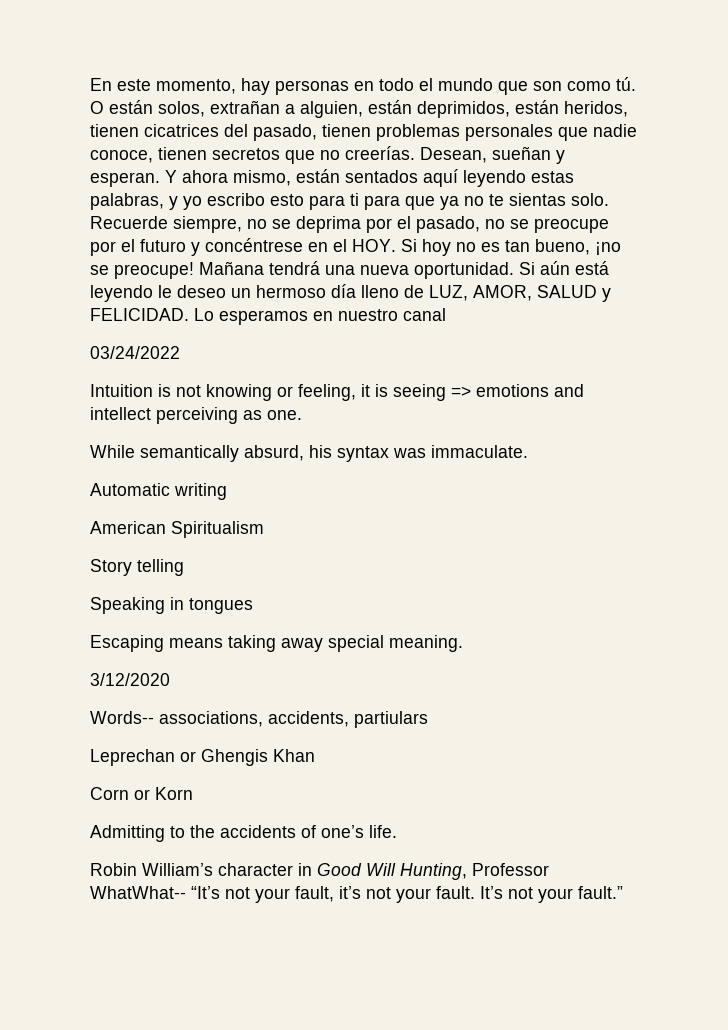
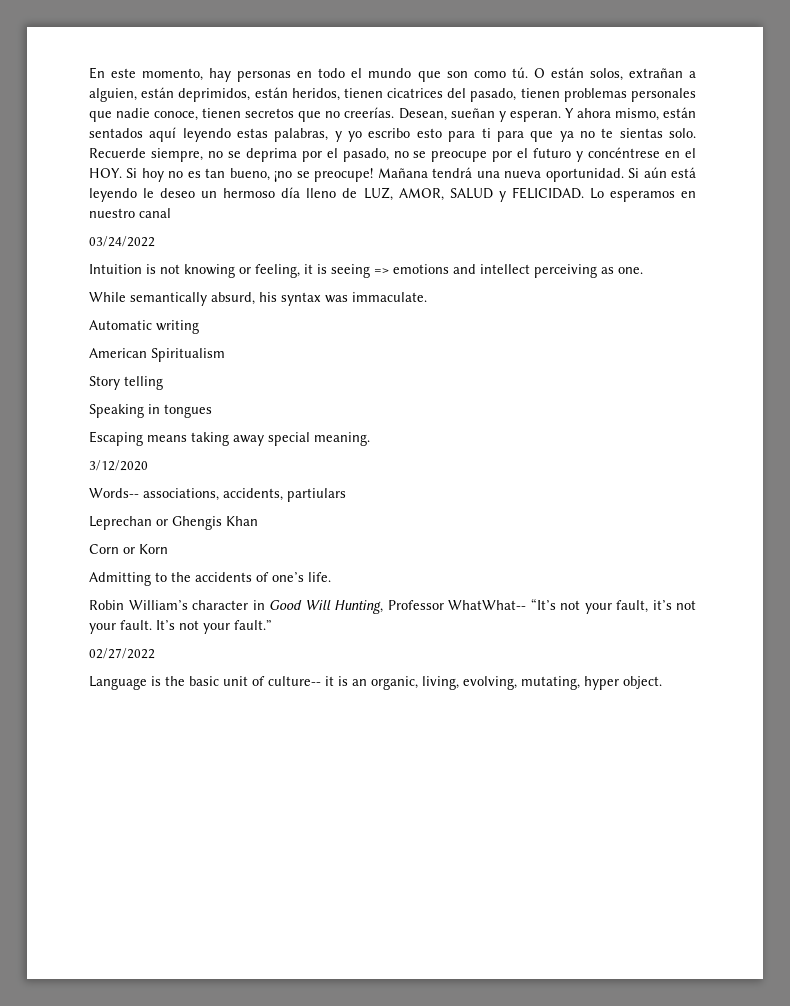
(623, 892) none -> [89,648,155,659] [89,676,662,690] // 02/27/2022 // Language is the basic unit of culture-- it is an organic, living, evolving, mutating, hyper object.

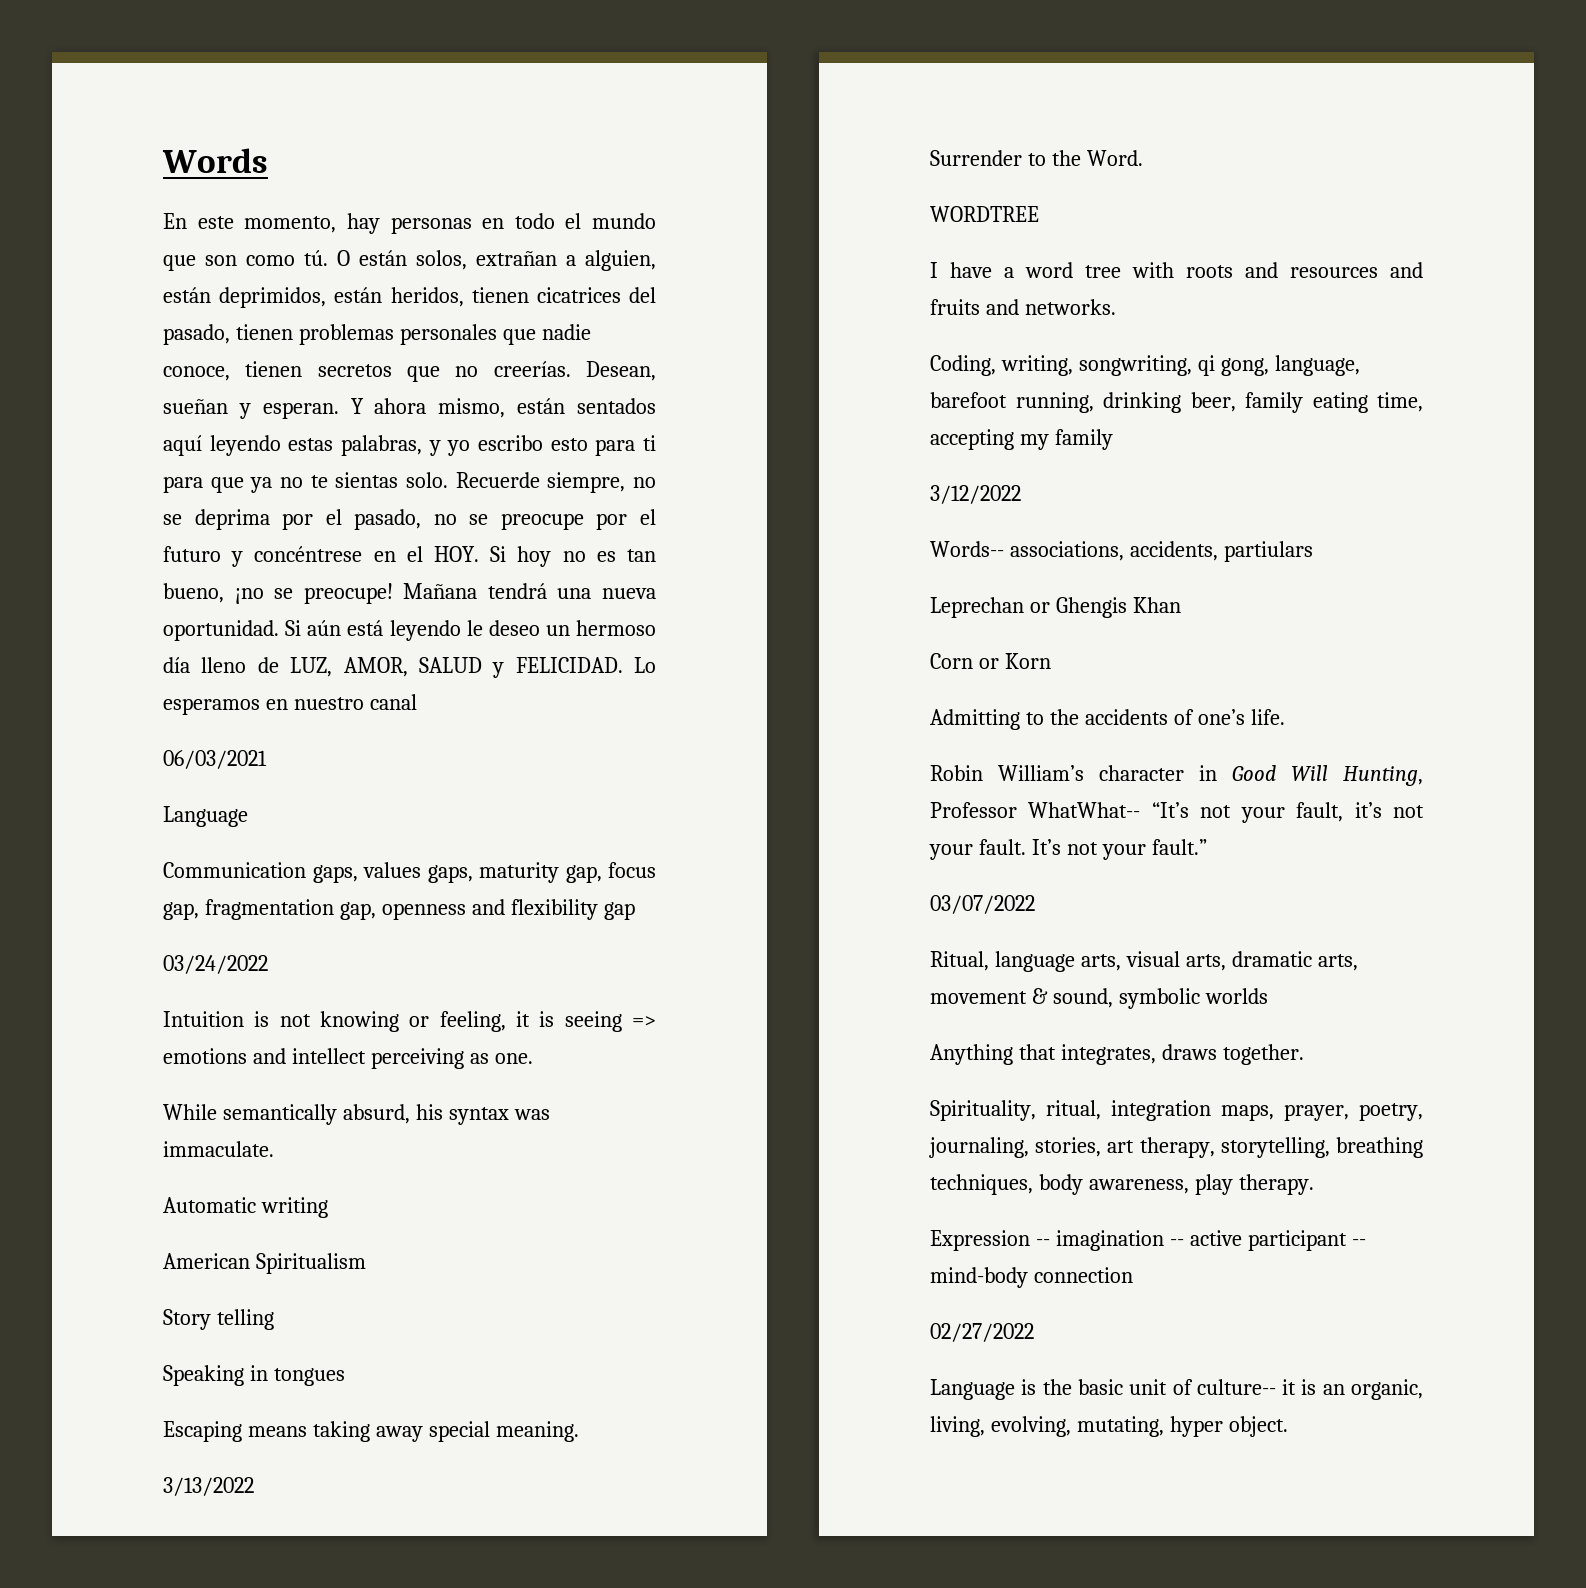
(89, 73) none -> [162,148,268,173] Words //
(171, 213) none -> [163,750,267,769] [163,806,248,827] [163,862,656,883] [163,899,635,920] // 06/03/2021 // Language // Communication gaps, values gaps, maturity gap, focus gap, fragmentation gap, openness and flexibility gap
[89,460,148,471] 3/12/2020 -> [163,1477,254,1496] [930,150,1143,166] [930,206,1039,222] [930,262,1423,278] [930,299,1116,315] [930,355,1360,376] [930,392,1423,413] [930,429,1113,450] [930,485,1021,504] 3/13/2022 // Surrender to the Word. // WORDTREE // I have a word tree with roots and resources and fruits and networks. // Coding, writing, songwriting, qi gong, language, barefoot running, drinking beer, family eating time, accepting my family // 3/12/2022
(272, 625) none -> [930,895,1035,914] [930,951,1358,972] [930,988,1268,1009] [930,1044,1304,1065] [930,1100,1423,1121] [929,1137,1423,1158] [930,1174,1314,1195] [930,1230,1366,1251] [930,1267,1133,1288] // 03/07/2022 // Ritual, language arts, visual arts, dramatic arts, movement & sound, symbolic worlds // Anything that integrates, draws together. // Spirituality, ritual, integration maps, prayer, poetry, journaling, stories, art therapy, storytelling, breathing techniques, body awareness, play therapy. // Expression -- imagination -- active participant -- mind-body connection

